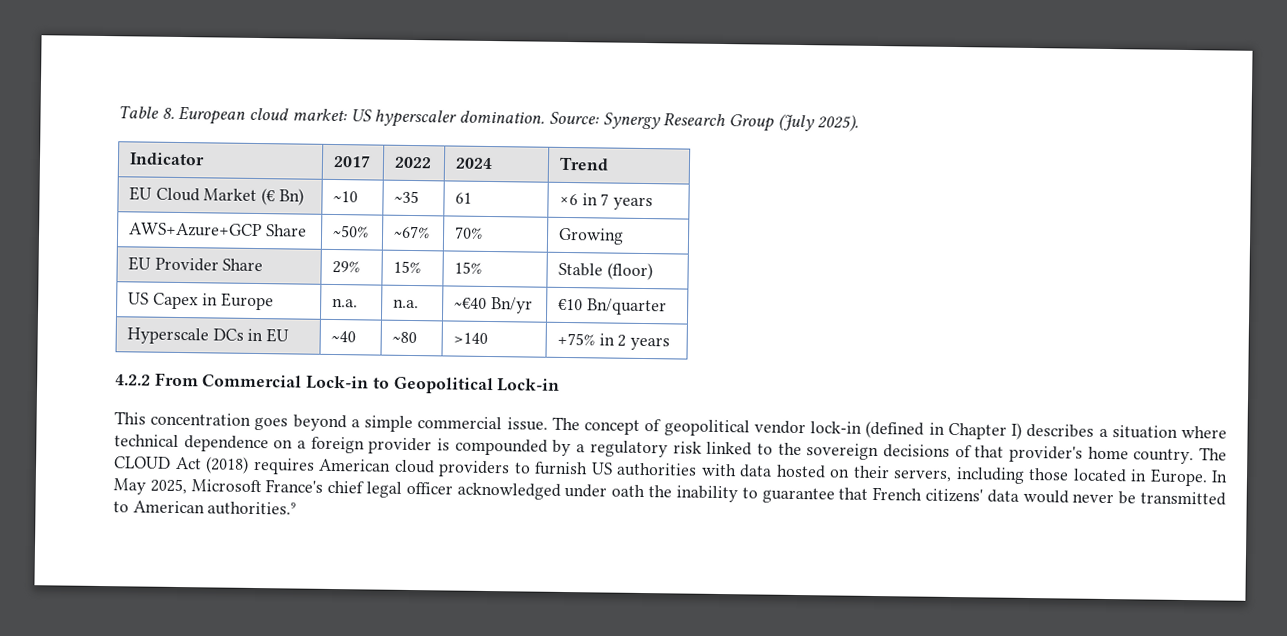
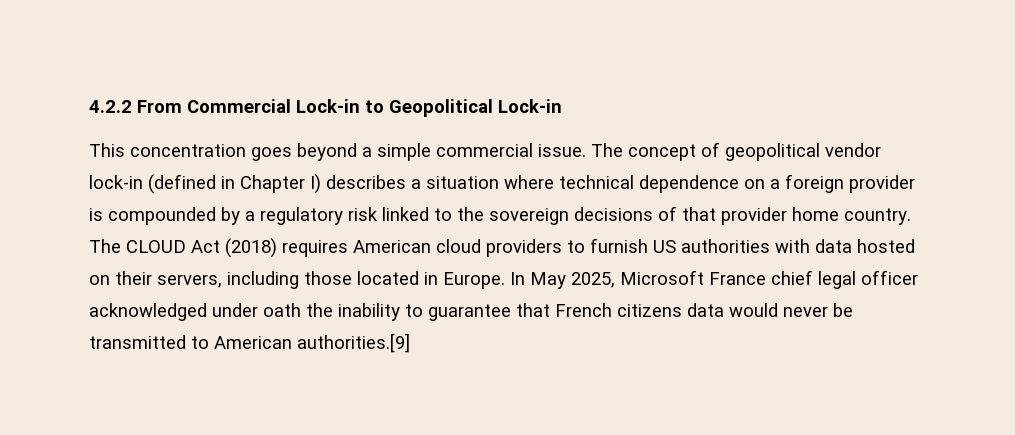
[118,105,860,132] [128,152,205,166] [332,154,371,168] [393,156,432,169] [454,157,493,170] [558,156,609,171] [128,186,304,206] [332,190,358,203] [393,190,419,204] [454,192,472,204] [558,193,654,211] [128,222,307,238] [332,224,369,238] [393,225,430,239] [454,226,483,239] [557,227,624,245] [127,256,264,272] [331,260,360,274] [392,260,421,274] [453,261,482,274] [557,262,653,281] [127,292,275,311] [331,297,358,308] [392,298,419,309] [453,297,533,314] [557,298,667,316] [126,327,290,345] [330,330,356,343] [391,331,417,344] [452,332,488,344] [556,332,671,351] Table 8. European cloud market: US hyperscaler domination. Source: Synergy Research Group (July 2025). // Indicator | 2017 | 2022 | 2024 | Trend // EU Cloud Market (€ Bn) | ~10 | ~35 | 61 | ×6 in 7 years // AWS+Azure+GCP Share | ~50% | ~67% | 70% | Growing // EU Provider Share | 29% | 15% | 15% | Stable (floor) // US Capex in Europe | n.a. | n.a. | ~€40 Bn/yr | €10 Bn/quarter // Hyperscale DCs in EU | ~40 | ~80 | >140 | +75% in 2 years // -> (89, 106) none
[1008,445,1083,463] provider's -> [721,207,787,225] provider
[265,479,324,493] France's -> [709,272,766,285] France
[924,488,983,503] citizens' -> [617,304,682,317] citizens
[207,501,297,516] authorities.⁹ -> [297,333,410,353] authorities.[9]

